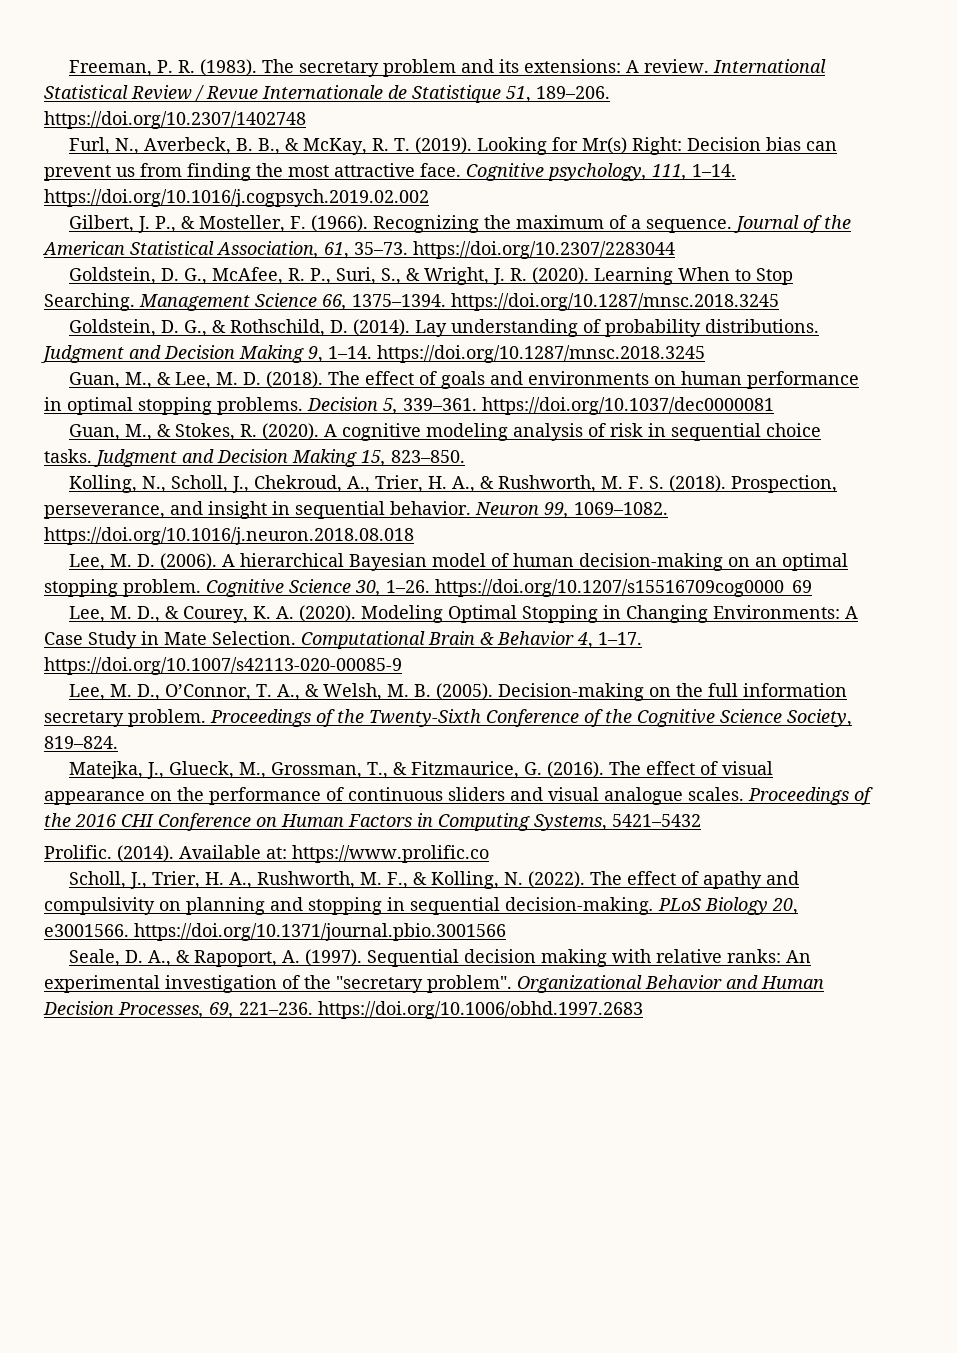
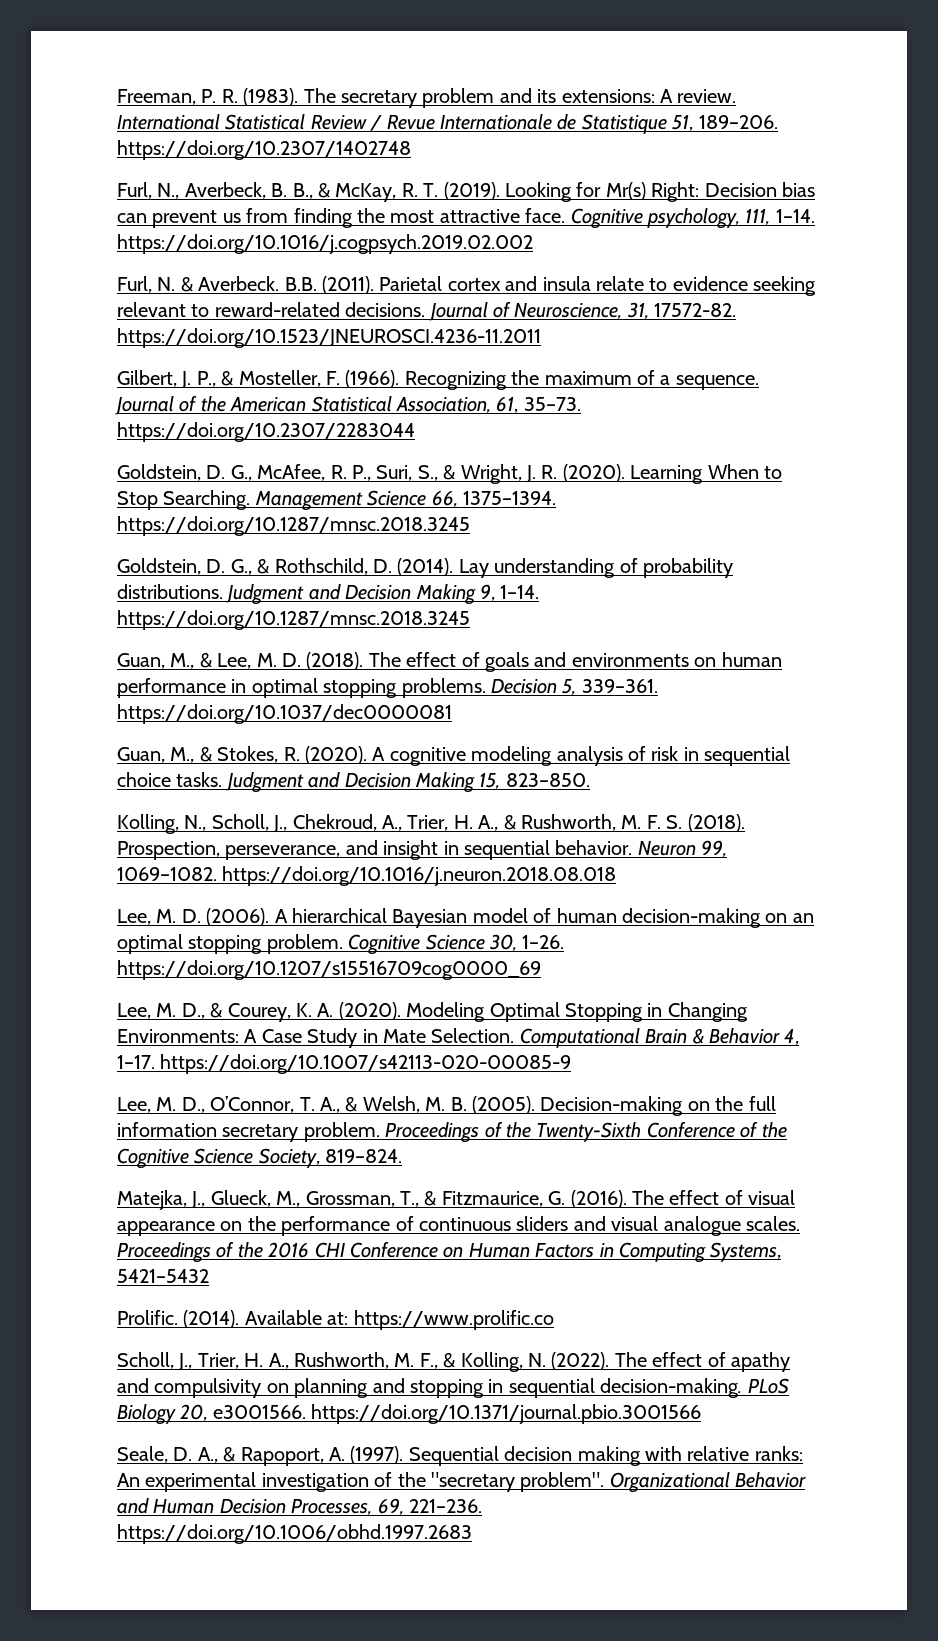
(429, 198) none -> [117,276,817,296] [117,302,737,321] [117,328,541,348] // Furl, N. & Averbeck. B.B. (2011). Parietal cortex and insula relate to evidence seeking relevant to reward-related decisions. Journal of Neuroscience, 31, 17572-82. https://doi.org/10.1523/JNEUROSCI.4236-11.2011

